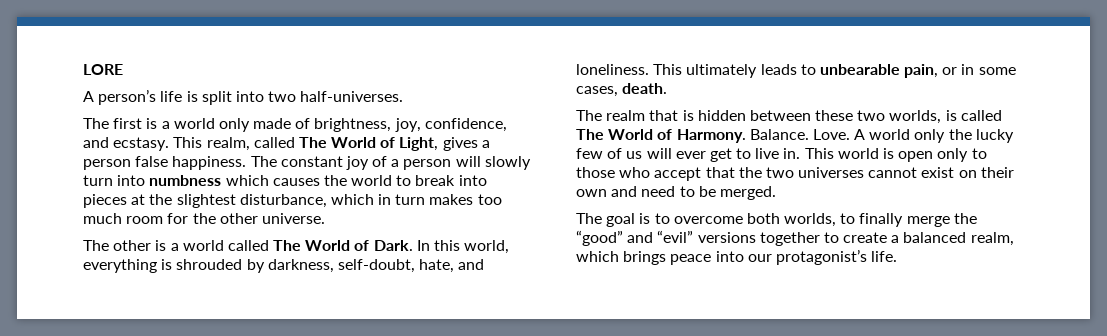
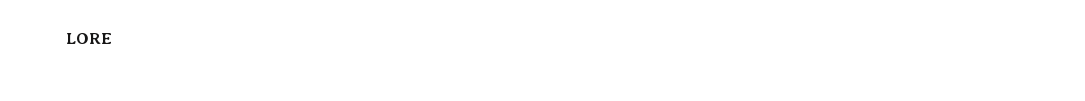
[83,89,404,105] [83,118,507,132] [83,137,490,151] [83,156,531,170] [83,175,487,186] [83,194,502,208] [83,213,325,224] [83,240,510,254] [83,259,485,273] [576,64,1016,78] [576,83,668,97] [576,110,1002,124] [576,129,1014,143] [576,148,987,162] [576,167,1014,181] [576,186,776,200] [576,213,977,227] [576,230,1014,246] [576,249,898,265] // A person’s life is split into two half-universes. // The first is a world only made of brightness, joy, confidence, and ecstasy. This realm, called The World of Light, gives a person false happiness. The constant joy of a person will slowly turn into numbness which causes the world to break into pieces at the slightest disturbance, which in turn makes too much room for the other universe. // The other is a world called The World of Dark. In this world, everything is shrouded by darkness, self-doubt, hate, and loneliness. This ultimately leads to unbearable pain, or in some cases, death. // The realm that is hidden between these two worlds, is called The World of Harmony. Balance. Love. A world only the lucky few of us will ever get to live in. This world is open only to those who accept that the two universes cannot exist on their own and need to be merged. // The goal is to overcome both worlds, to finally merge the “good” and “evil” versions together to create a balanced realm, which brings peace into our protagonist’s life. -> (112, 38) none

